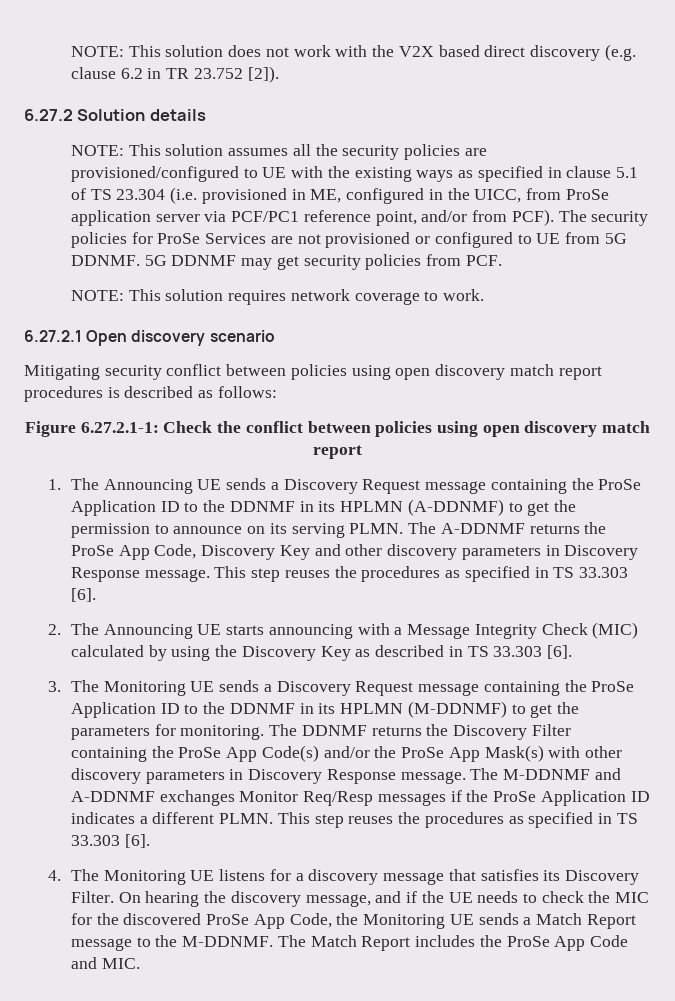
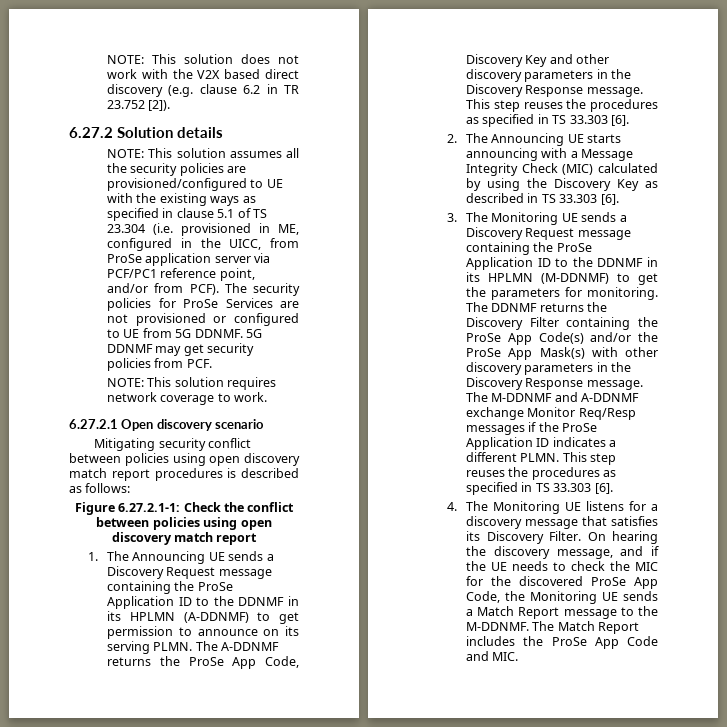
[553,500,576,512] the -> (299, 618) none
(560, 550) none -> [611,69,632,79] the
(244, 774) none -> [611,362,632,372] the
[159,790,235,806] exchanges -> [466,407,525,420] exchange

